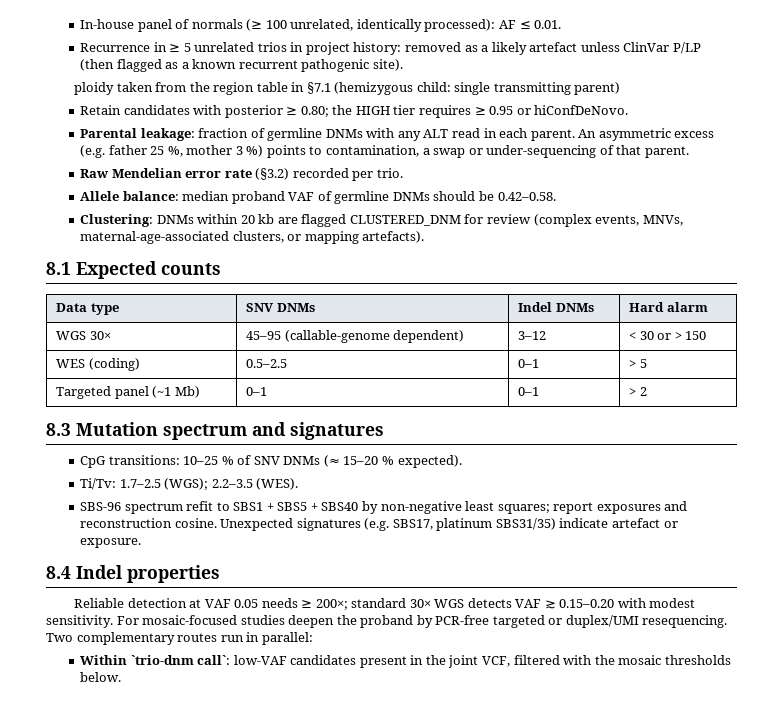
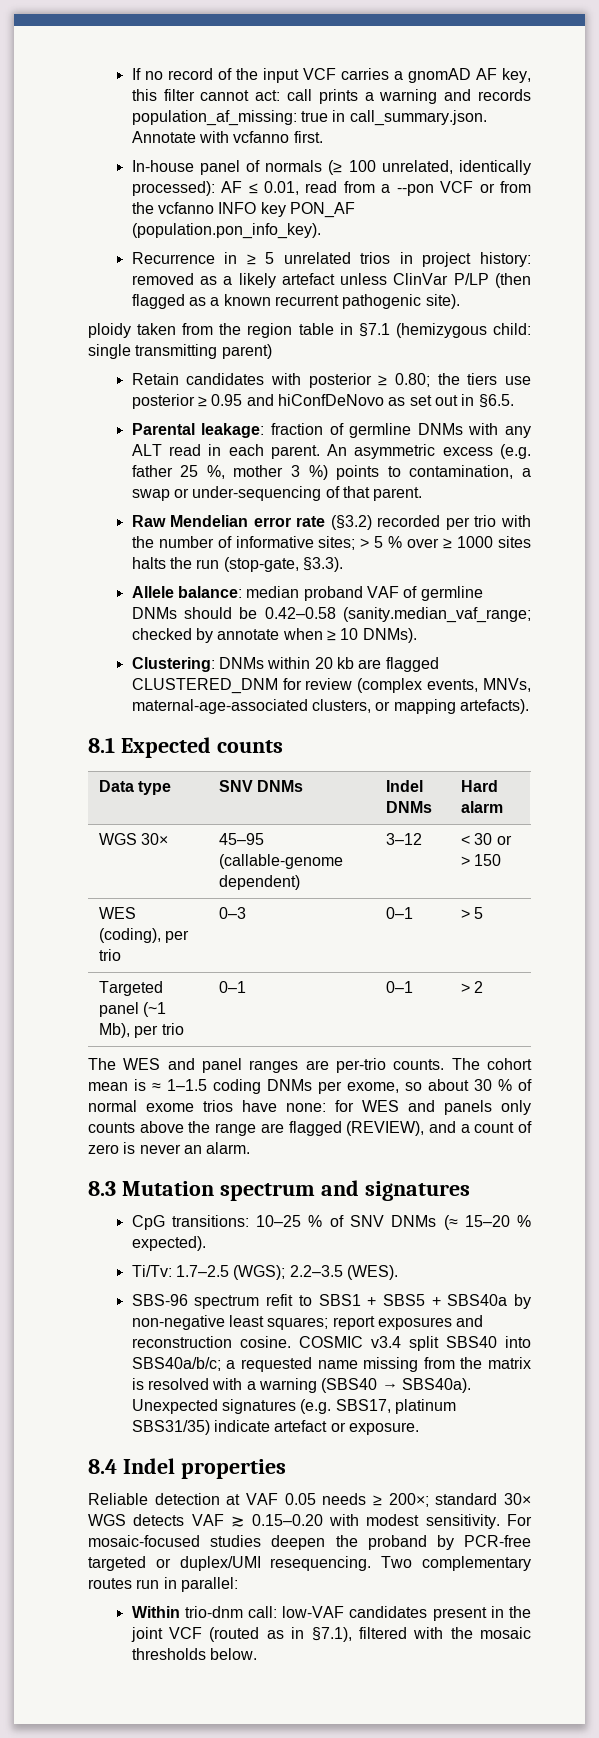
(80, 24) none -> [131,68,532,83] [131,89,532,104] [131,110,487,126] [131,131,323,143] If no record of the input VCF carries a gnomAD AF key, this filter cannot act: call prints a warning and records population_af_missing: true in call_summary.json. Annotate with vcfanno first. //
[534,20,562,29] 0.01. -> [264,181,532,196] [131,202,355,218] [131,223,321,239] 0.01, read from a --pon VCF or from the vcfanno INFO key PON_AF (population.pon_info_key).
[355,105,629,118] HIGH tier requires ≥ 0.95 or hiConfDeNovo. -> [467,373,531,385] [131,394,514,409] tiers use posterior ≥ 0.95 and hiConfDeNovo as set out in §6.5.
[376,168,403,178] trio. -> [474,515,531,527] [131,536,531,550] [131,557,343,572] trio with the number of informative sites; > 5 % over ≥ 1000 sites halts the run (stop-gate, §3.3).
[497,192,556,201] 0.42–0.58. -> [264,607,531,623] [131,628,417,643] 0.42–0.58 (sanity.median_vaf_range; checked by annotate when ≥ 10 DNMs).
[88,358,140,371] [246,359,288,368] (coding) | 0.5–2.5 -> [99,928,190,943] [99,949,122,961] [219,907,247,919] (coding), per trio | 0–3
[174,386,200,398] Mb) -> [99,1023,184,1038] Mb), per trio
(647, 391) none -> [88,1058,532,1073] [88,1079,532,1094] [88,1100,531,1115] [88,1121,532,1136] [88,1142,251,1154] // The WES and panel ranges are per-trio counts. The cohort mean is ≈ 1–1.5 coding DNMs per exome, so about 30 % of normal exome trios have none: for WES and panels only counts above the range are flagged (REVIEW), and a count of zero is never an alarm.
[321,502,359,511] SBS40 -> [447,1294,508,1306] SBS40a
(217, 523) none -> [298,1336,531,1351] [131,1357,531,1372] [131,1378,471,1393] COSMIC v3.4 split SBS40 into SBS40a/b/c; a requested name missing from the matrix is resolved with a warning (SBS40 → SBS40a).
[130,655,231,665] `trio-dnm call`: -> [184,1606,278,1618] trio-dnm call:
[481,656,510,667] VCF, -> [169,1627,352,1642] VCF (routed as in §7.1),

